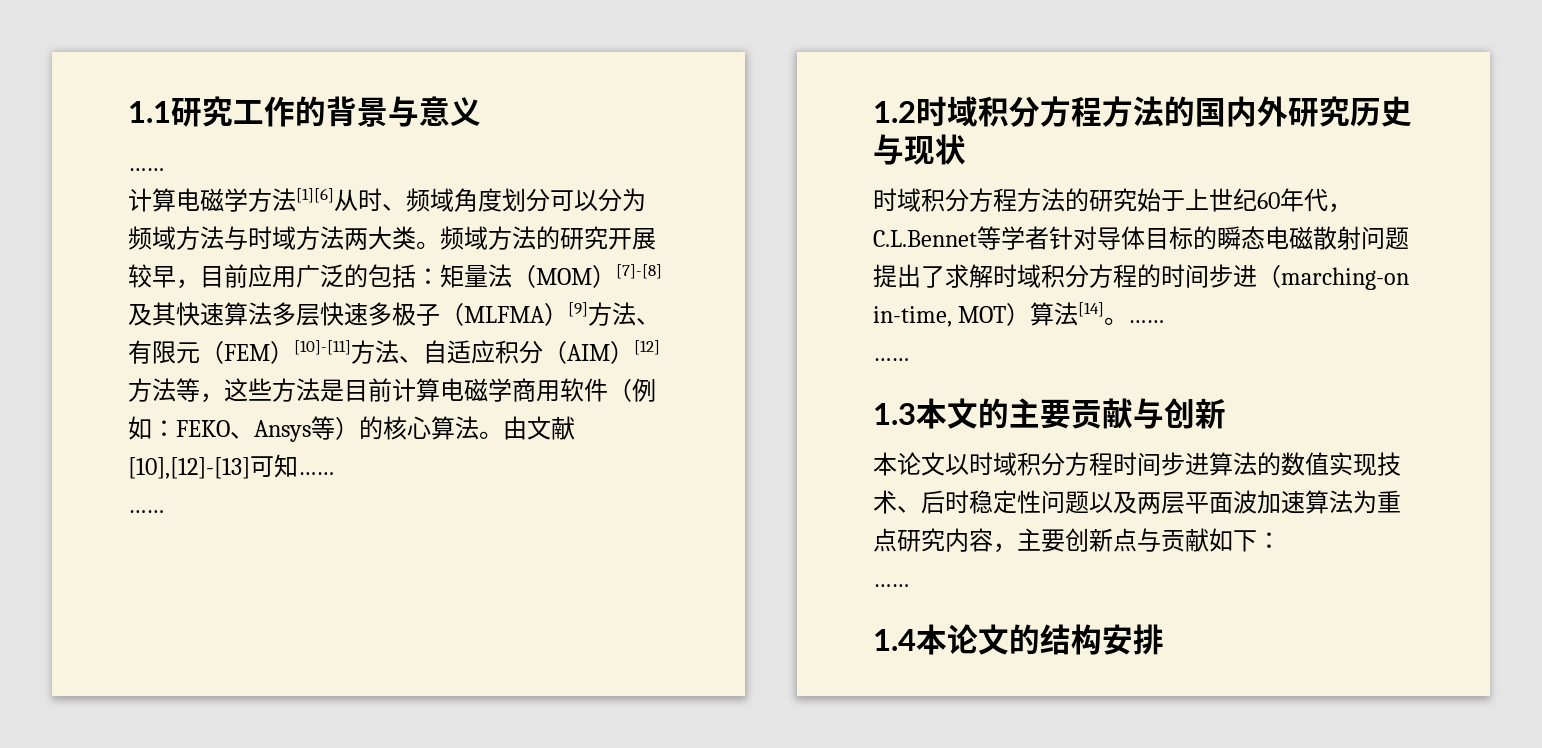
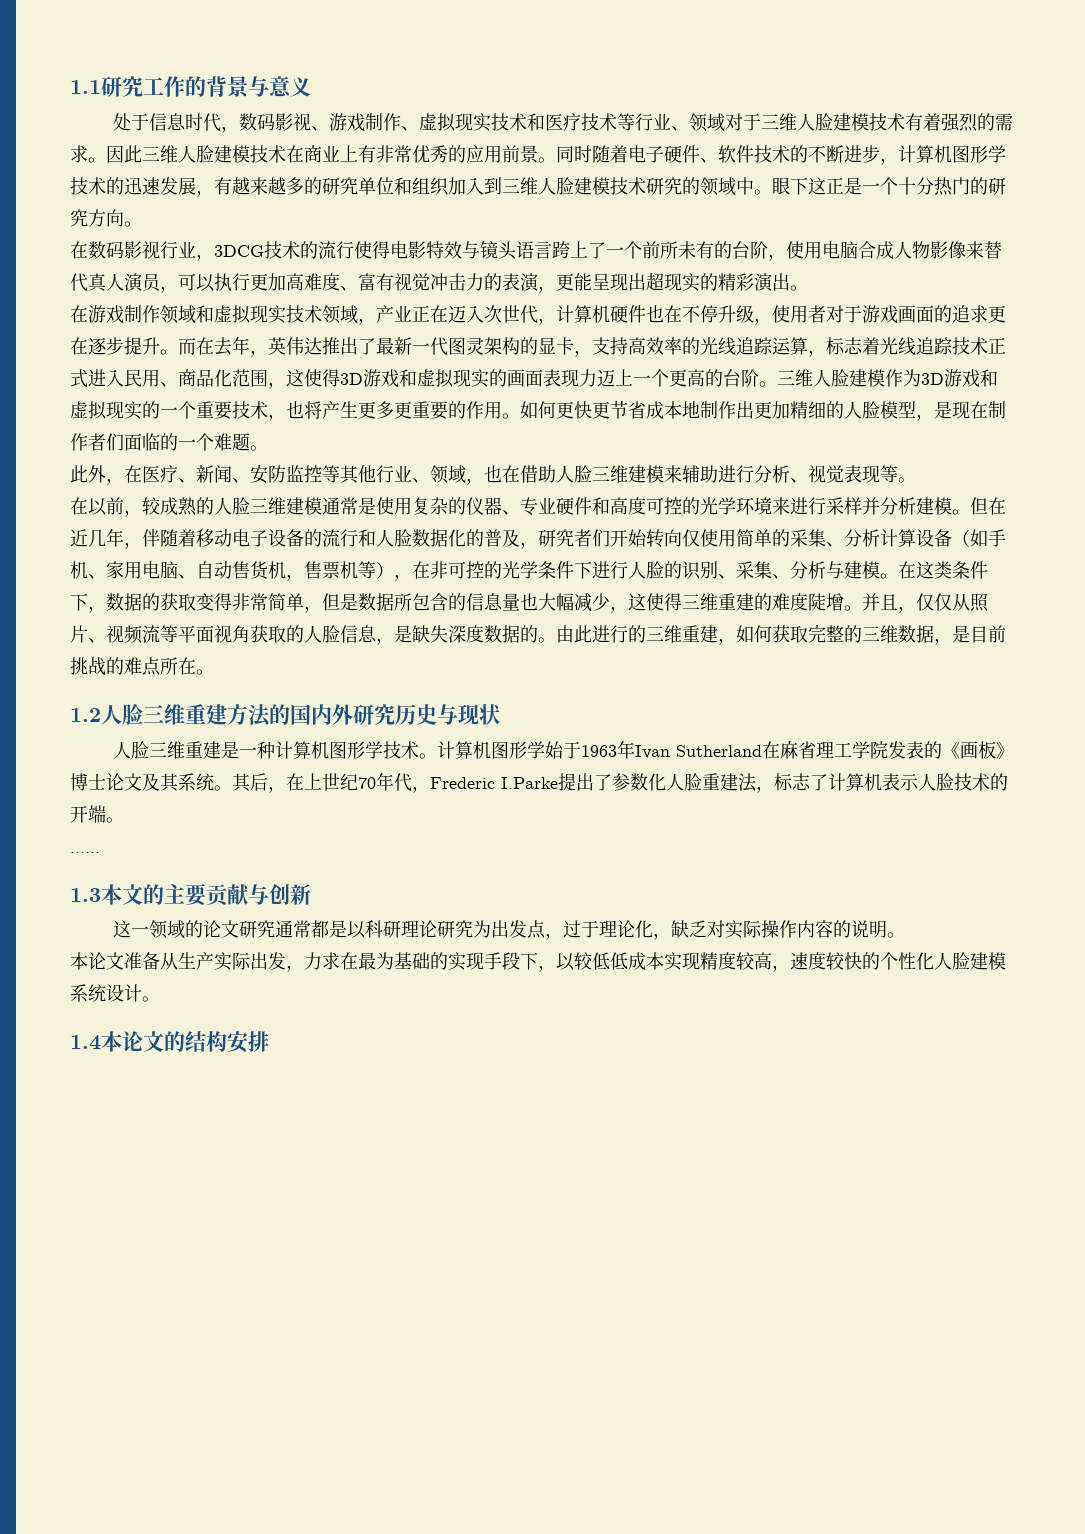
[128,168,164,171] [128,188,646,212] [128,226,656,250] [128,264,662,289] [128,302,660,326] [128,340,660,364] [128,378,656,403] [128,416,575,442] [128,454,334,479] [128,510,164,513] [873,96,1102,127] …… // 计算电磁学方法[1][6]从时、频域角度划分可以分为频域方法与时域方法两大类。频域方法的研究开展较早，目前应用广泛的包括：矩量法（MOM）[7]-[8]及其快速算法多层快速多极子（MLFMA）[9]方法、有限元（FEM）[10]-[11]方法、自适应积分（AIM）[12]方法等，这些方法是目前计算电磁学商用软件（例如：FEKO、Ansys等）的核心算法。由文献[10],[12]-[13]可知…… // …… // 1.2时域积分方程 -> [112,113,1013,133] [70,145,1006,165] [70,177,1006,197] [70,209,142,227] [70,241,1002,261] [70,272,808,293] [70,305,1006,325] [70,336,1006,357] [70,369,998,389] [70,401,1006,421] [70,433,268,451] [70,464,916,485] [70,497,1006,517] [70,528,1006,549] [70,561,988,581] [70,593,989,613] [70,624,1006,645] [70,657,214,676] [70,704,227,725] 处于信息时代，数码影视、游戏制作、虚拟现实技术和医疗技术等行业、领域对于三维人脸建模技术有着强烈的需求。因此三维人脸建模技术在商业上有非常优秀的应用前景。同时随着电子硬件、软件技术的不断进步，计算机图形学技术的迅速发展，有越来越多的研究单位和组织加入到三维人脸建模技术研究的领域中。眼下这正是一个十分热门的研究方向。 // 在数码影视行业，3DCG技术的流行使得电影特效与镜头语言跨上了一个前所未有的台阶，使用电脑合成人物影像来替代真人演员，可以执行更加高难度、富有视觉冲击力的表演，更能呈现出超现实的精彩演出。 // 在游戏制作领域和虚拟现实技术领域，产业正在迈入次世代，计算机硬件也在不停升级，使用者对于游戏画面的追求更在逐步提升。而在去年，英伟达推出了最新一代图灵架构的显卡，支持高效率的光线追踪运算，标志着光线追踪技术正式进入民用、商品化范围，这使得3D游戏和虚拟现实的画面表现力迈上一个更高的台阶。三维人脸建模作为3D游戏和虚拟现实的一个重要技术，也将产生更多更重要的作用。如何更快更节省成本地制作出更加精细的人脸模型，是现在制作者们面临的一个难题。 // 此外，在医疗、新闻、安防监控等其他行业、领域，也在借助人脸三维建模来辅助进行分析、视觉表现等。 // 在以前，较成熟的人脸三维建模通常是使用复杂的仪器、专业硬件和高度可控的光学环境来进行采样并分析建模。但在近几年，伴随着移动电子设备的流行和人脸数据化的普及，研究者们开始转向仅使用简单的采集、分析计算设备（如手机、家用电脑、自动售货机，售票机等），在非可控的光学条件下进行人脸的识别、采集、分析与建模。在这类条件下，数据的获取变得非常简单，但是数据所包含的信息量也大幅减少，这使得三维重建的难度陡增。并且，仅仅从照片、视频流等平面视角获取的人脸信息，是缺失深度数据的。由此进行的三维重建，如何获取完整的三维数据，是目前挑战的难点所在。 // 1.2人脸三维重建
[873,188,1352,213] [873,226,1409,250] [873,264,1409,290] [873,302,1105,327] [1104,317,1165,325] 时域积分方程方法的研究始于上世纪60年代，C.L.Bennet等学者针对导体目标的瞬态电磁散射问题提出了求解时域积分方程的时间步进（marching-on in-time, MOT）算法[14]。…… -> [112,740,1014,759] [70,772,1008,793] [70,805,124,823] 人脸三维重建是一种计算机图形学技术。计算机图形学始于1963年Ivan Sutherland在麻省理工学院发表的《画板》博士论文及其系统。其后，在上世纪70年代，Frederic I.Parke提出了参数化人脸重建法，标志了计算机表示人脸技术的开端。
[873,452,1401,476] [873,490,1401,514] [873,528,1281,553] [873,584,909,587] 本论文以时域积分方程时间步进算法的数值实现技术、后时稳定性问题以及两层平面波加速算法为重点研究内容，主要创新点与贡献如下： // …… -> [112,920,905,940] [70,952,1006,972] [70,984,160,1002] 这一领域的论文研究通常都是以科研理论研究为出发点，过于理论化，缺乏对实际操作内容的说明。 // 本论文准备从生产实际出发，力求在最为基础的实现手段下，以较低低成本实现精度较高，速度较快的个性化人脸建模系统设计。

